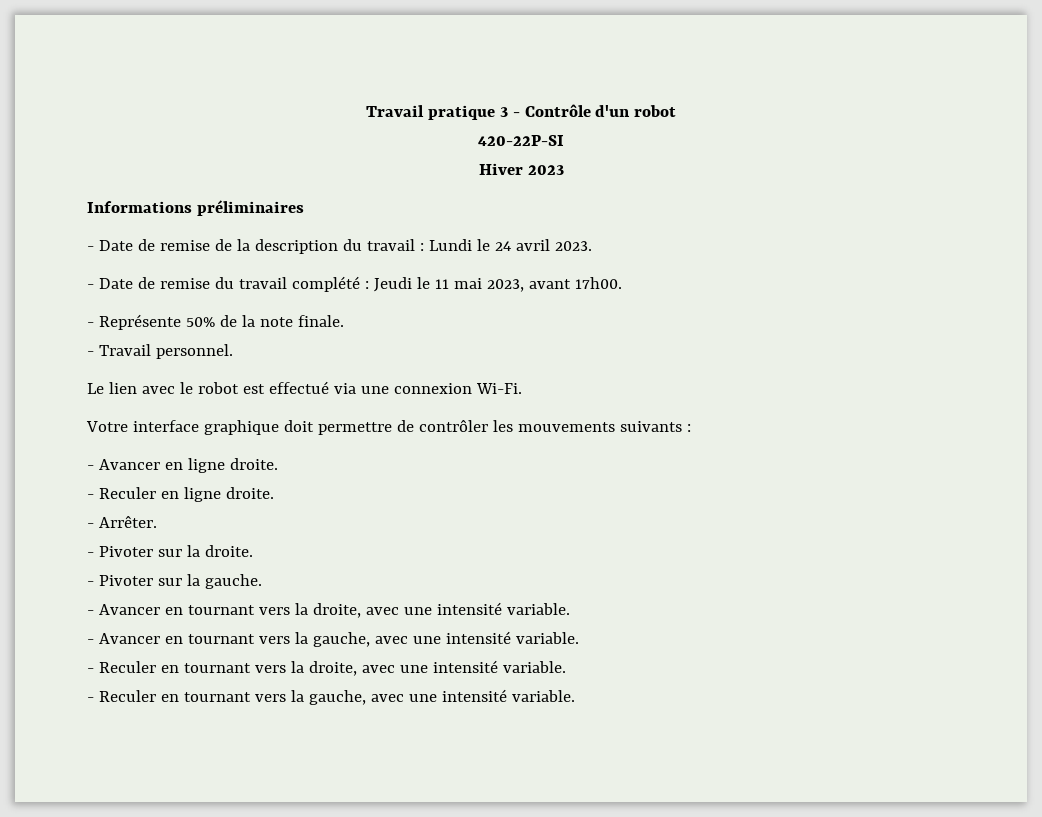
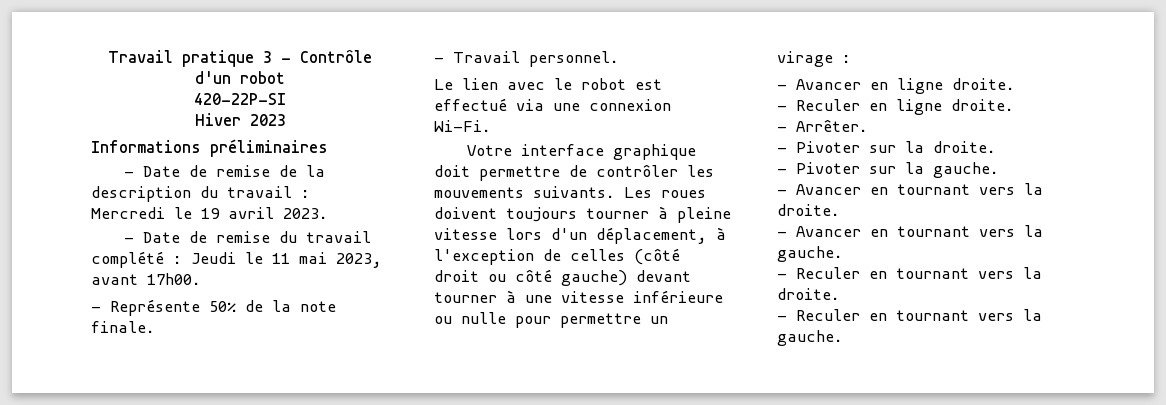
[428,239,511,251] Lundi le 24 -> [91,207,220,219] Mercredi le 19
[619,421,682,432] suivants -> [533,186,706,198] [434,206,731,223] [434,227,726,244] [434,248,680,265] [434,269,691,286] [434,290,723,303] [434,312,668,328] [777,51,833,67] suivants. Les roues doivent toujours tourner à pleine vitesse lors d'un déplacement, à l'exception de celles (côté droit ou côté gauche) devant tourner à une vitesse inférieure ou nulle pour permettre un virage
[312,602,570,618] [87,631,579,647] [87,660,566,676] [87,689,575,705] droite, avec une intensité variable. // - Avancer en tournant vers la gauche, avec une intensité variable. // - Reculer en tournant vers la droite, avec une intensité variable. // - Reculer en tournant vers la gauche, avec une intensité variable. -> [777,204,840,216] [777,225,1043,237] [777,246,843,262] [777,267,1042,279] [777,288,840,300] [777,309,1042,321] [777,330,843,346] droite. // - Avancer en tournant vers la gauche. // - Reculer en tournant vers la droite. // - Reculer en tournant vers la gauche.

